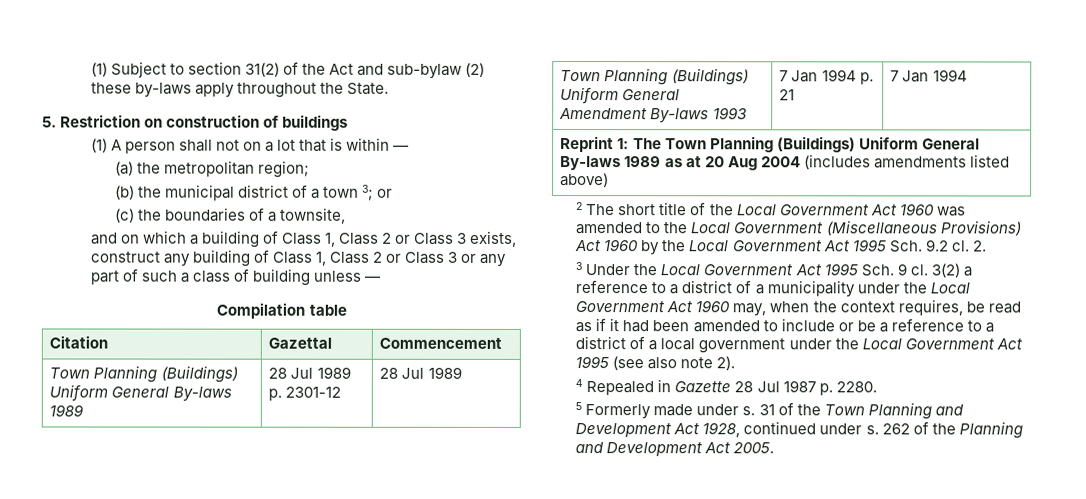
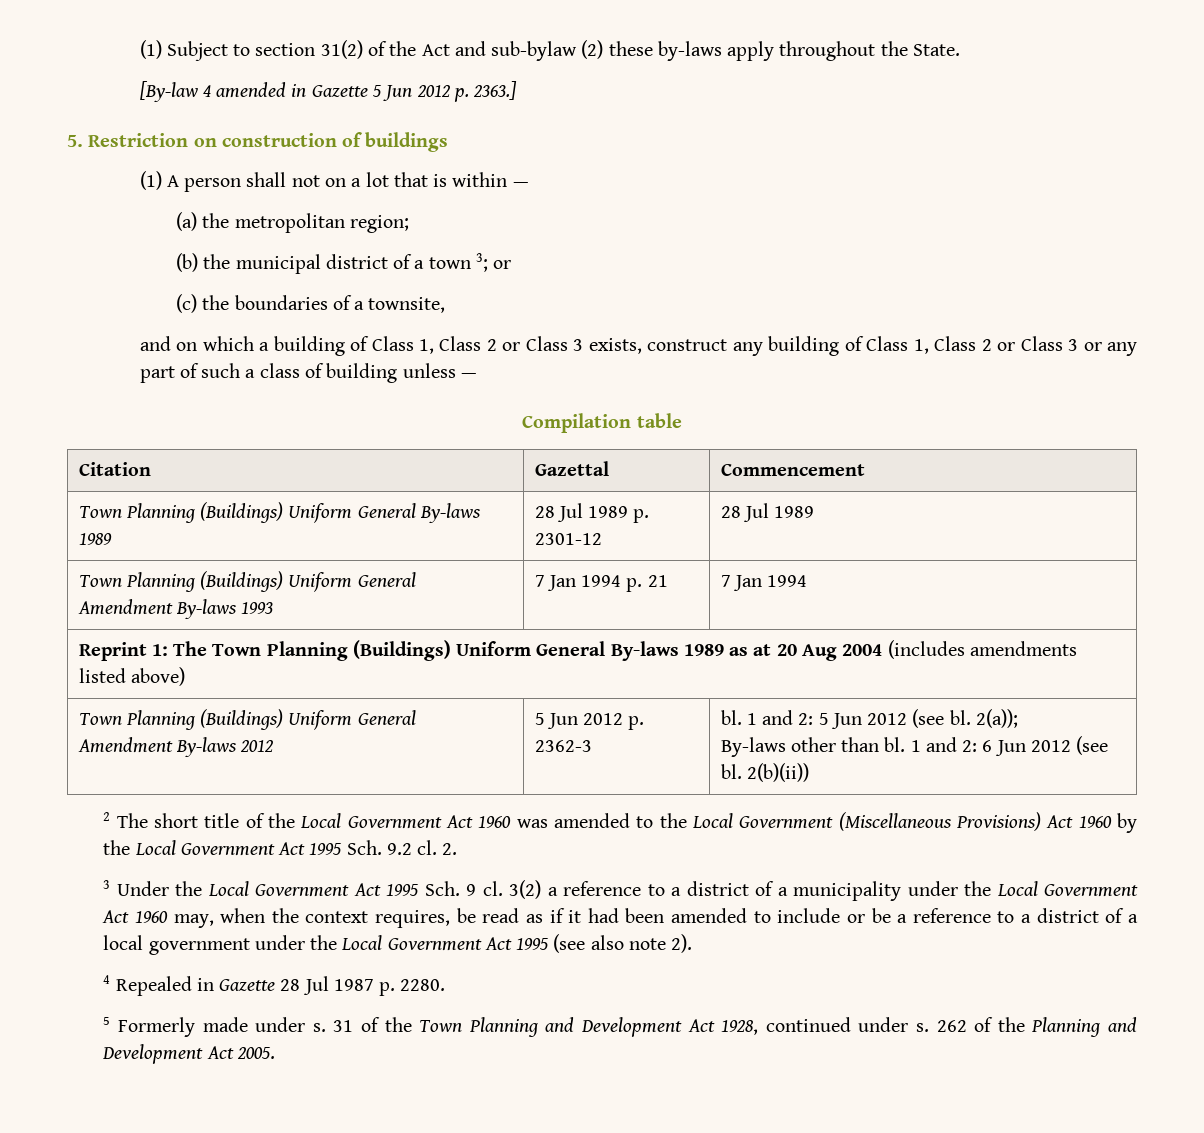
(389, 88) none -> [139,81,518,102] // [By-law 4 amended in Gazette 5 Jun 2012 p. 2363.]
(610, 180) none -> [78,709,416,730] [77,737,274,757] [534,713,645,730] [534,740,592,752] [720,709,1018,729] [720,736,1109,757] [720,763,809,782] // Town Planning (Buildings) Uniform General Amendment By-laws 2012 | 5 Jun 2012 p. 2362-3 | bl. 1 and 2: 5 Jun 2012 (see bl. 2(a)); // By-laws other than bl. 1 and 2: 6 Jun 2012 (see bl. 2(b)(ii))

